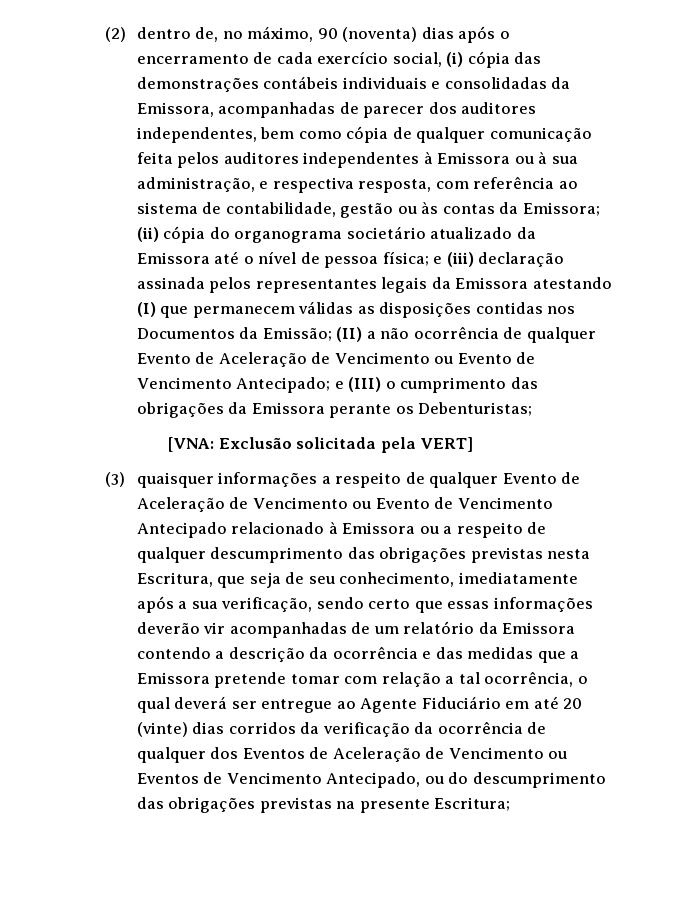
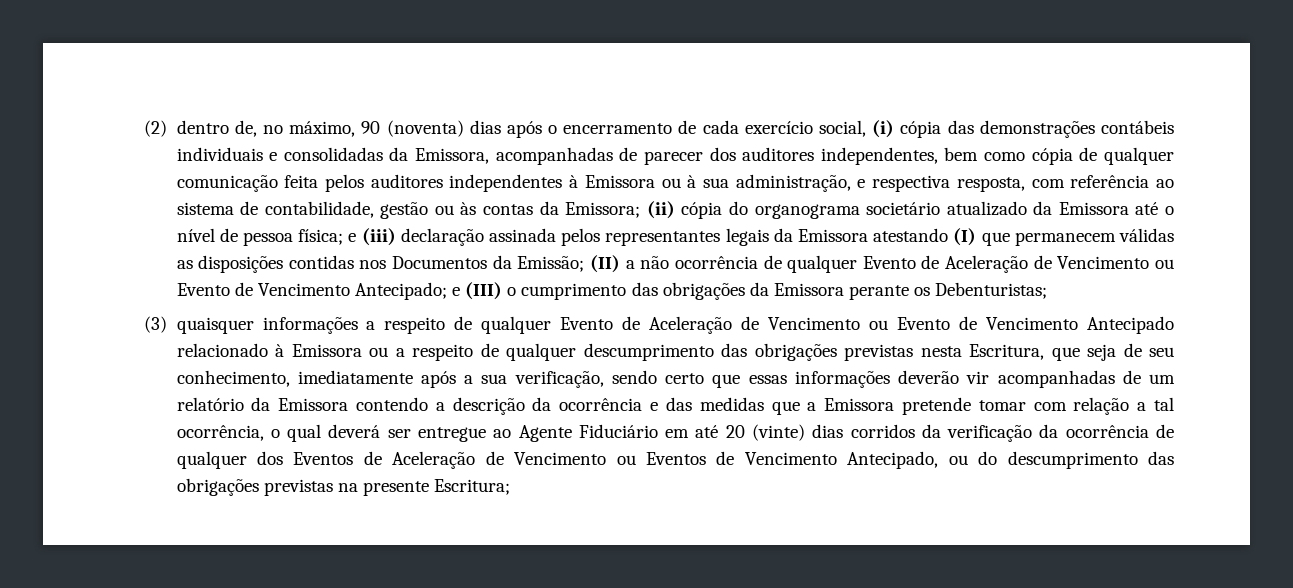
[168,437,474,453] // [VNA: Exclusão solicitada pela VERT] -> (1048, 290) none

